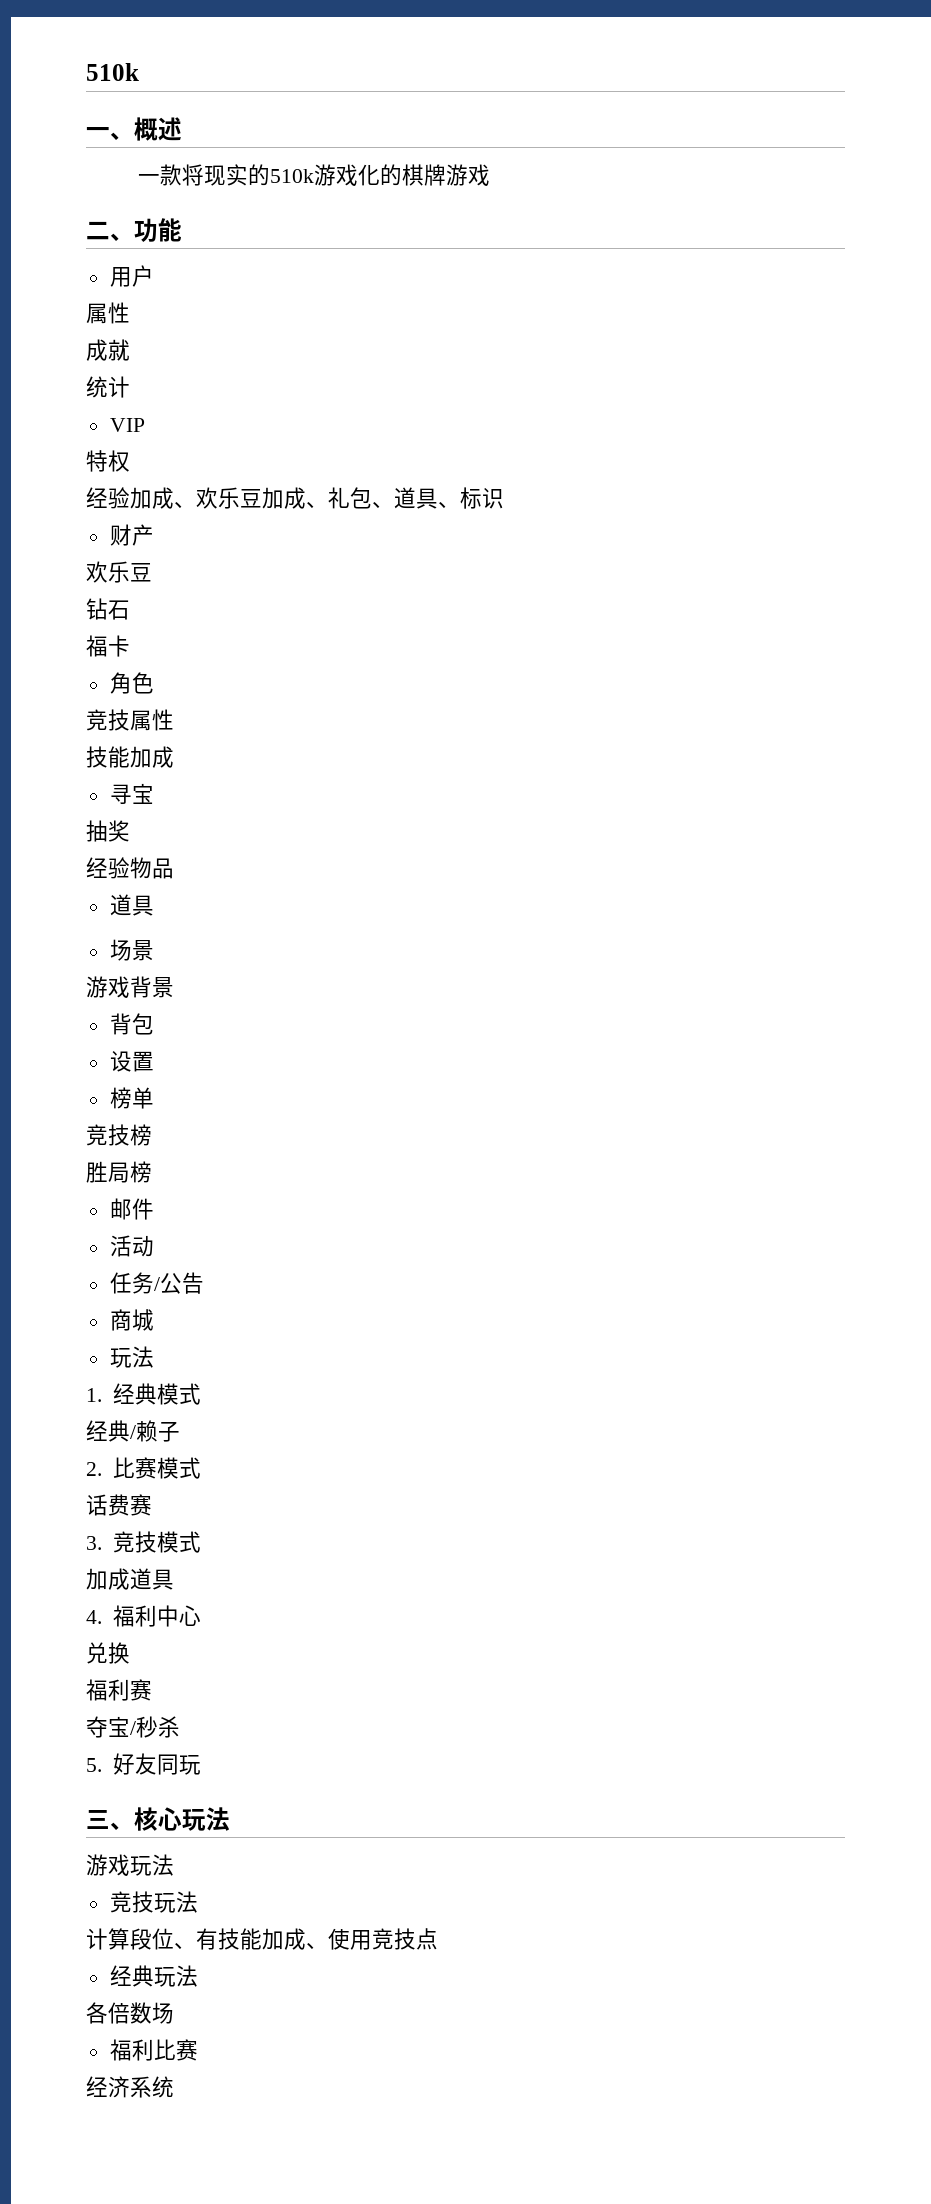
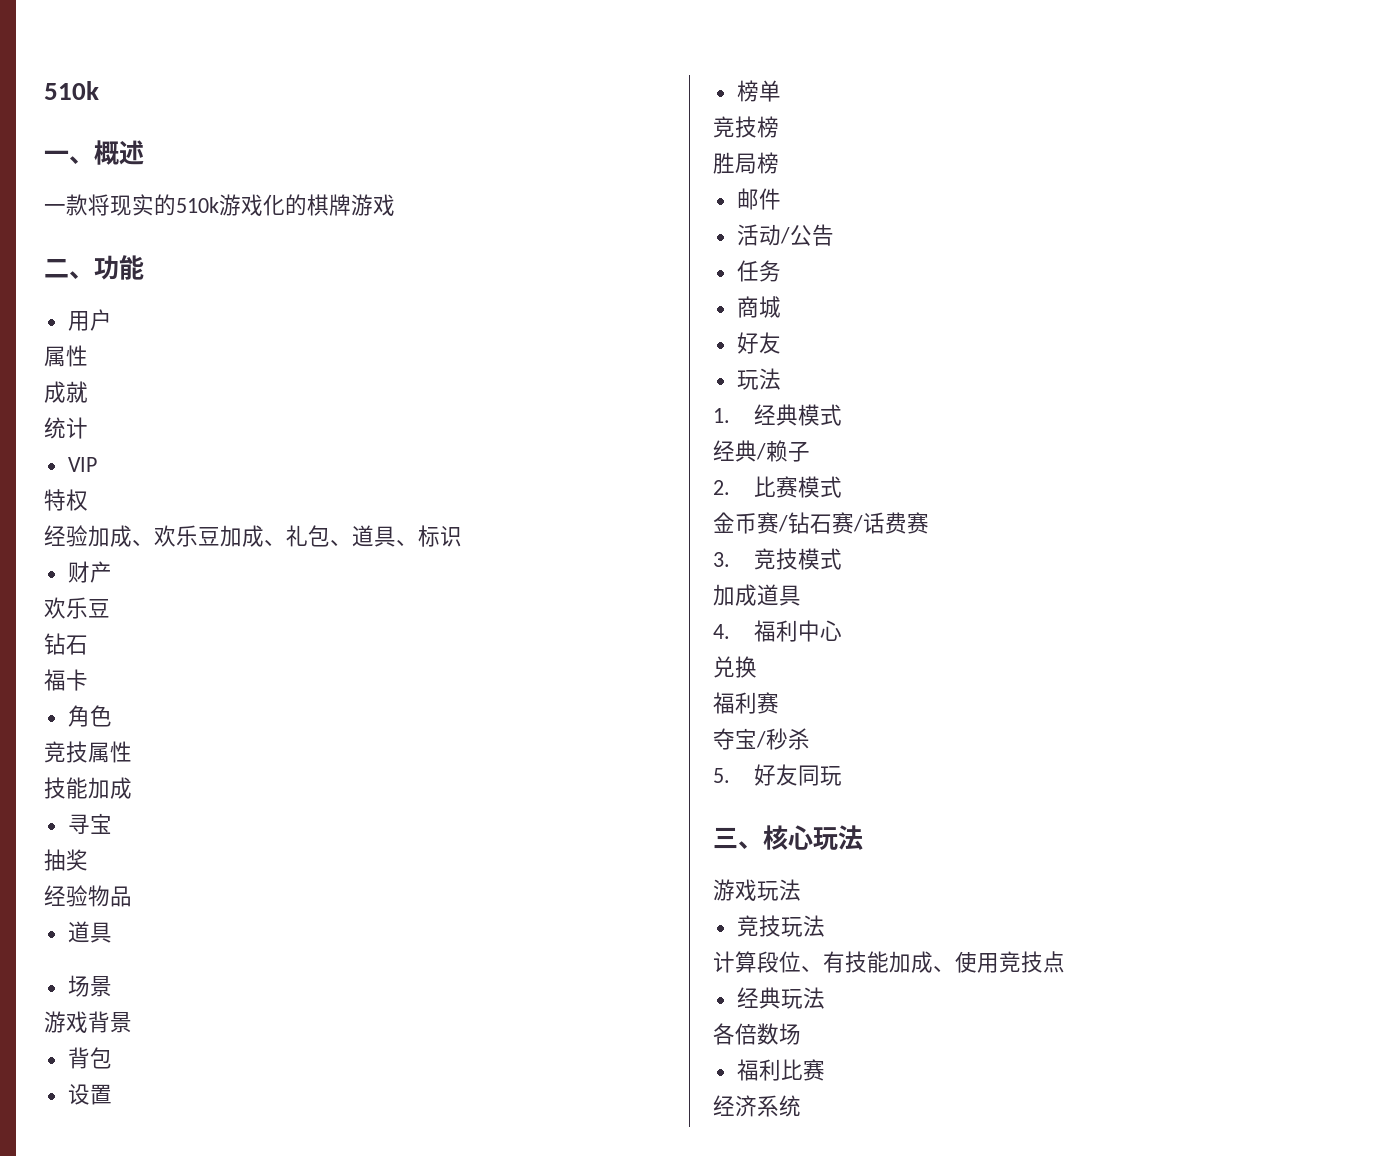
[109,1272,154,1294] // 任务 -> (781, 235) none
(204, 1283) none -> [736,260,781,282] // 任务
(154, 1320) none -> [736,332,781,354] // 好友
(201, 1468) none -> [713,512,863,534] 金币赛/钻石赛/

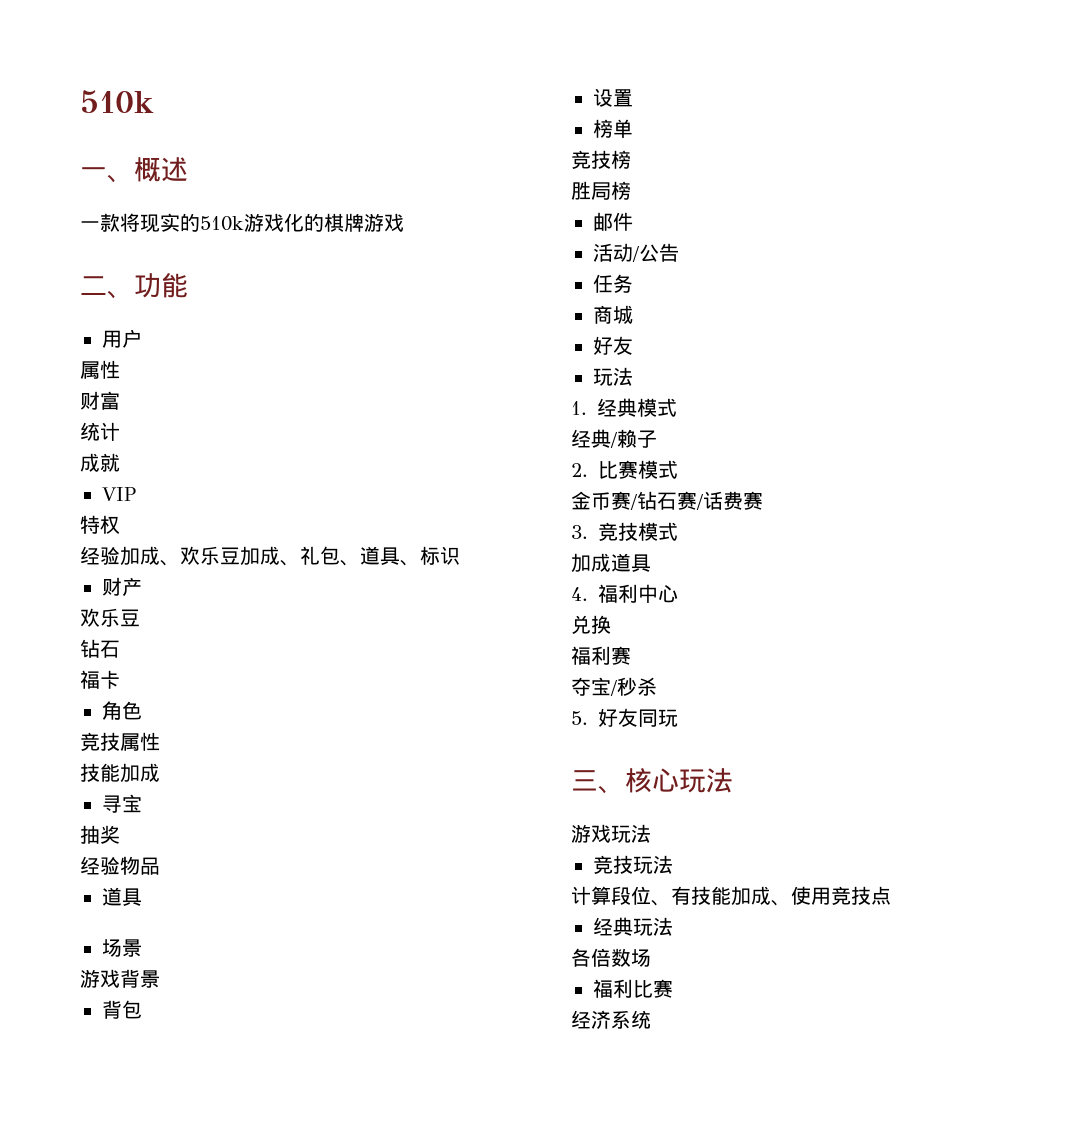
[44,381,88,403] 成就 -> [80,391,120,410] 财富
(88, 428) none -> [80,453,120,472] // 成就

